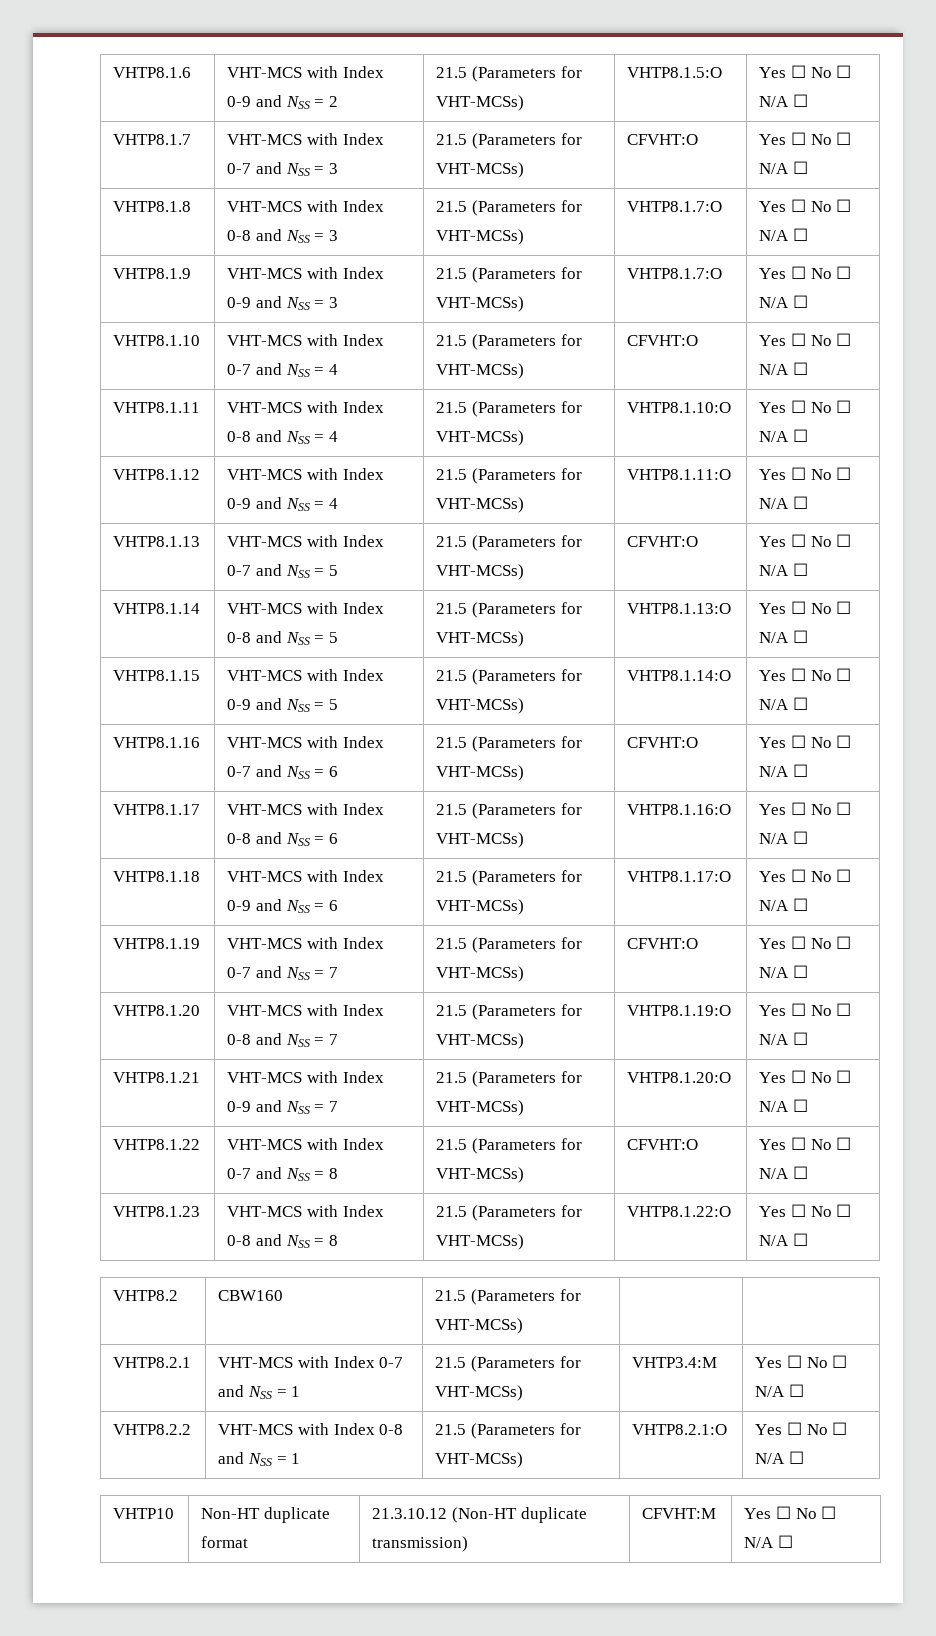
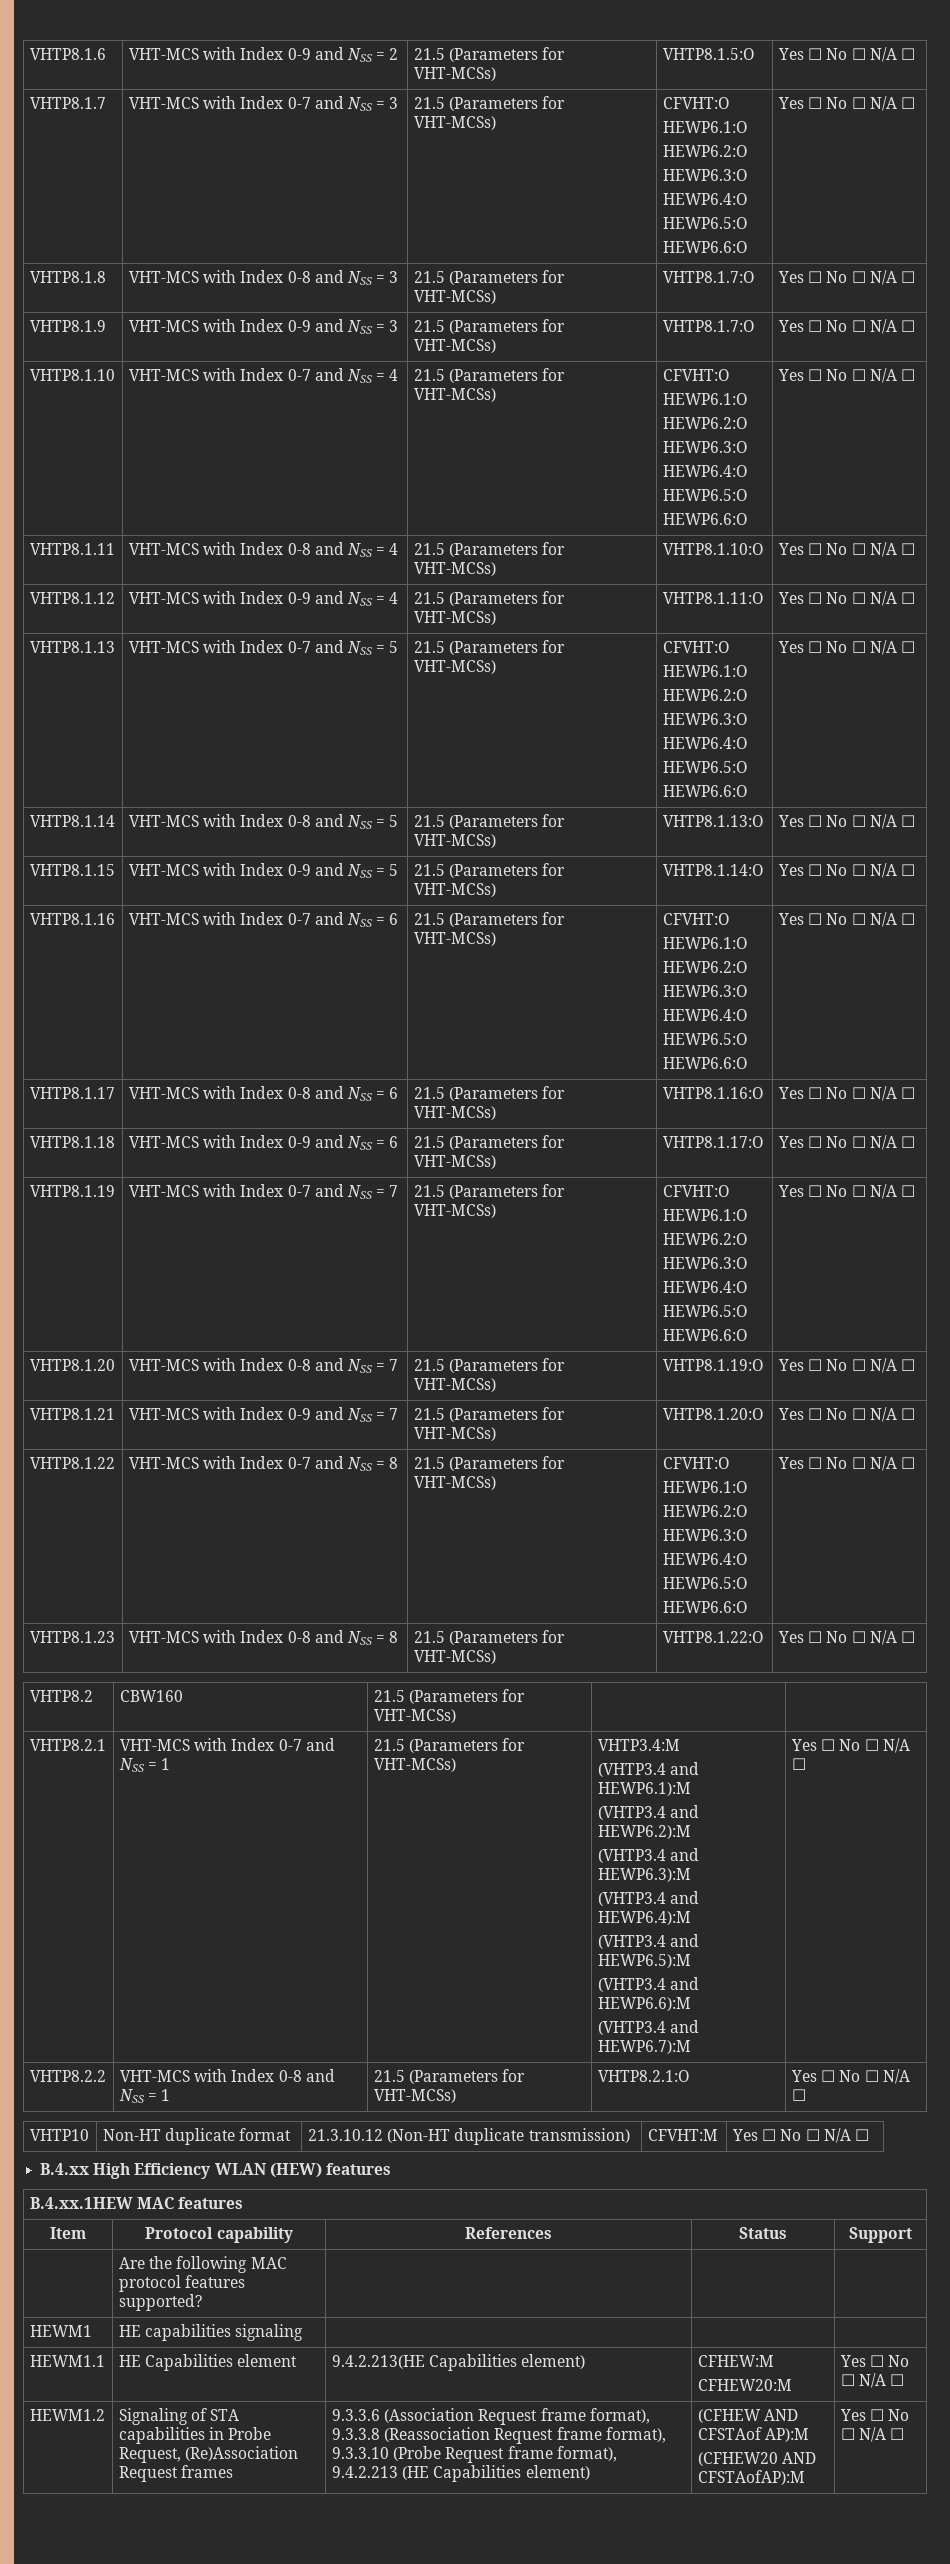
(699, 139) none -> [662,121,748,133] [662,145,748,157] [662,169,748,181] [662,193,748,205] [662,217,748,229] [662,241,748,253] // HEWP6.1:O // HEWP6.2:O // HEWP6.3:O // HEWP6.4:O // HEWP6.5:O // HEWP6.6:O
(699, 340) none -> [662,393,748,405] [662,417,748,429] [662,441,748,453] [662,465,748,477] [662,489,748,501] [662,513,748,525] // HEWP6.1:O // HEWP6.2:O // HEWP6.3:O // HEWP6.4:O // HEWP6.5:O // HEWP6.6:O
(699, 541) none -> [662,665,748,677] [662,689,748,701] [662,713,748,725] [662,737,748,749] [662,761,748,773] [662,785,748,797] // HEWP6.1:O // HEWP6.2:O // HEWP6.3:O // HEWP6.4:O // HEWP6.5:O // HEWP6.6:O
(699, 742) none -> [662,937,748,949] [662,961,748,973] [662,985,748,997] [662,1009,748,1021] [662,1033,748,1045] [662,1057,748,1069] // HEWP6.1:O // HEWP6.2:O // HEWP6.3:O // HEWP6.4:O // HEWP6.5:O // HEWP6.6:O
(699, 943) none -> [662,1209,748,1221] [662,1233,748,1245] [662,1257,748,1269] [662,1281,748,1293] [662,1305,748,1317] [662,1329,748,1341] // HEWP6.1:O // HEWP6.2:O // HEWP6.3:O // HEWP6.4:O // HEWP6.5:O // HEWP6.6:O
(699, 1144) none -> [662,1481,748,1493] [662,1505,748,1517] [662,1529,748,1541] [662,1553,748,1565] [662,1577,748,1589] [662,1601,748,1613] // HEWP6.1:O // HEWP6.2:O // HEWP6.3:O // HEWP6.4:O // HEWP6.5:O // HEWP6.6:O
(718, 1362) none -> [597,1762,700,1777] [597,1782,691,1796] [597,1805,700,1820] [597,1825,691,1839] [597,1848,700,1863] [597,1868,691,1882] [597,1891,700,1906] [597,1911,691,1925] [597,1934,700,1949] [597,1954,691,1968] [597,1977,700,1992] [597,1997,691,2011] [597,2020,700,2035] [597,2040,691,2054] // (VHTP3.4 and HEWP6.1):M // (VHTP3.4 and HEWP6.2):M // (VHTP3.4 and HEWP6.3):M // (VHTP3.4 and HEWP6.4):M // (VHTP3.4 and HEWP6.5):M // (VHTP3.4 and HEWP6.6):M // (VHTP3.4 and HEWP6.7):M
(793, 1541) none -> [40,2163,391,2179] [29,2197,244,2209] [50,2227,86,2239] [145,2227,293,2243] [465,2227,552,2239] [739,2227,787,2239] [849,2227,912,2243] [118,2256,287,2273] [118,2275,246,2292] [118,2294,202,2311] [29,2325,92,2337] [118,2324,304,2341] [29,2355,105,2367] [118,2354,298,2371] [331,2354,586,2371] [697,2355,774,2367] [697,2379,792,2391] [839,2355,910,2367] [840,2373,905,2388] [29,2409,105,2421] [118,2408,240,2425] [118,2427,272,2444] [118,2446,299,2463] [118,2465,234,2482] [331,2408,650,2425] [331,2427,666,2444] [331,2446,617,2463] [331,2465,590,2482] [697,2409,799,2423] [697,2427,810,2442] [697,2452,817,2466] [697,2470,805,2485] [839,2409,910,2421] [840,2427,905,2442] // B.4.xx High Efficiency WLAN (HEW) features // B.4.xx.1HEW MAC features // Item | Protocol capability | References | Status | Support // | Are the following MAC protocol features supported? | | | // HEWM1 | HE capabilities signaling | | | // HEWM1.1 | HE Capabilities element | 9.4.2.213(HE Capabilities element) | CFHEW:M // CFHEW20:M | Yes ☐ No ☐ N/A ☐ // HEWM1.2 | Signaling of STA capabilities in Probe Request, (Re)Association Request frames | 9.3.3.6 (Association Request frame format), 9.3.3.8 (Reassociation Request frame format), 9.3.3.10 (Probe Request frame format), 9.4.2.213 (HE Capabilities element) | (CFHEW AND CFSTAof AP):M // (CFHEW20 AND CFSTAofAP):M | Yes ☐ No ☐ N/A ☐

